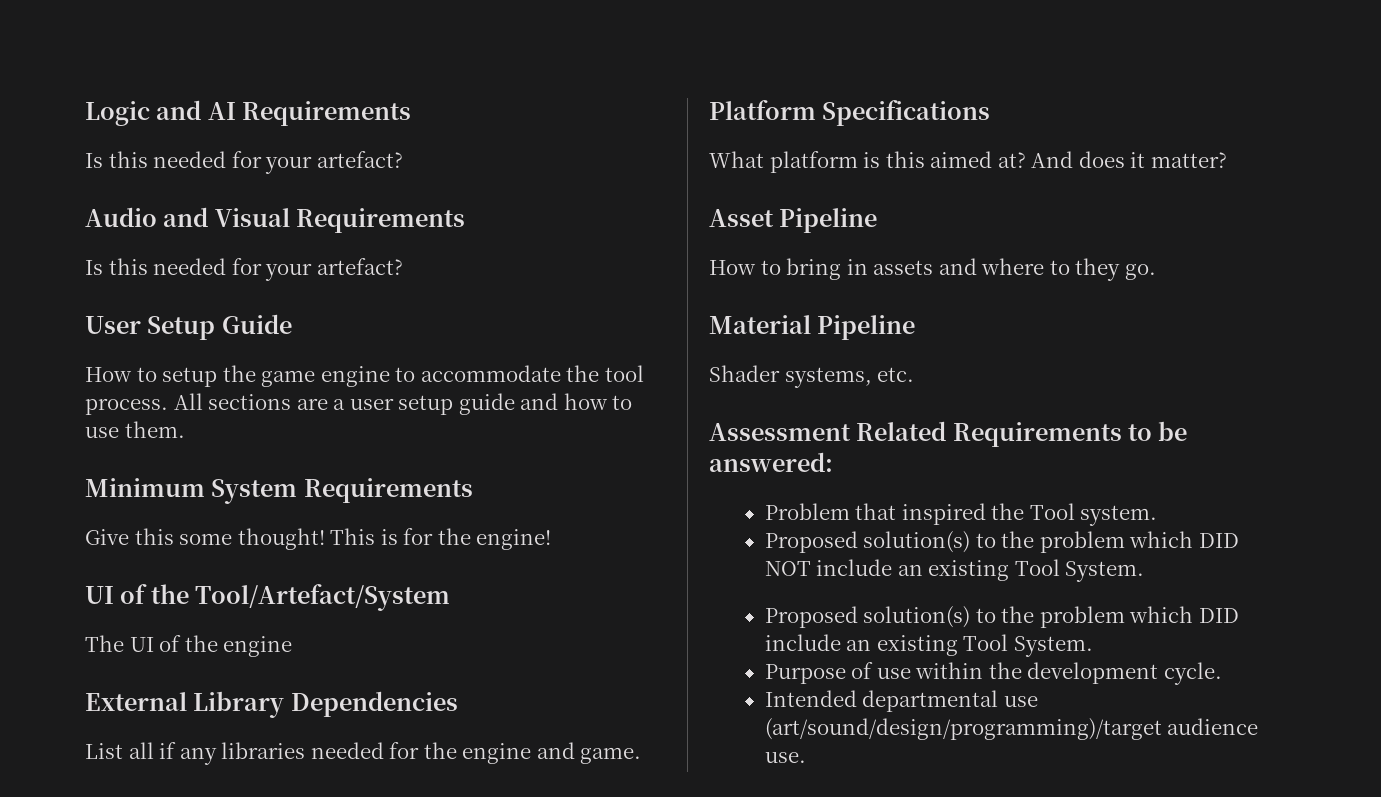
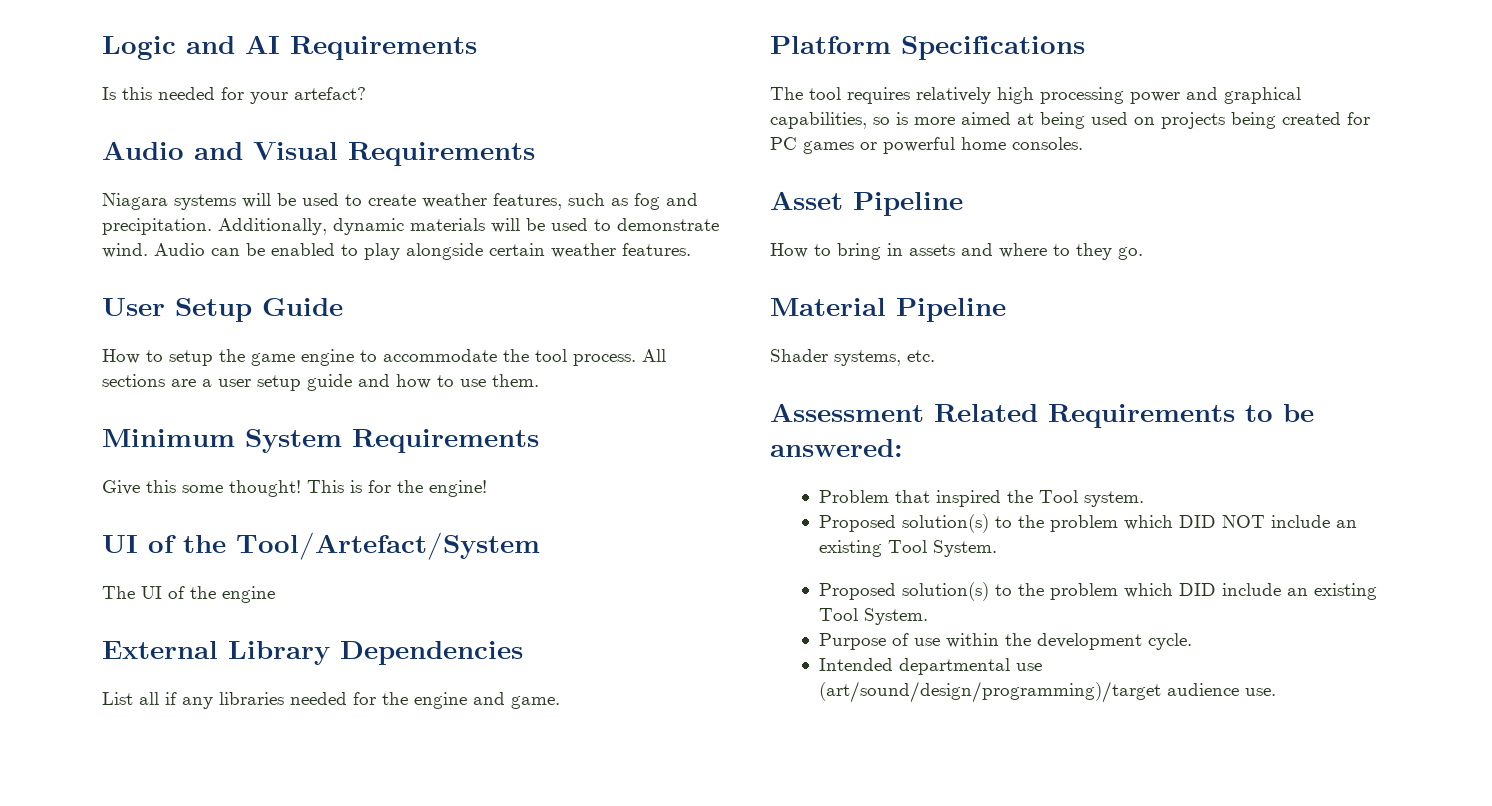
[85,258,403,281] Is this needed for your artefact? -> [102,193,698,210] [102,218,719,235] [102,243,691,260] Niagara systems will be used to create weather features, such as fog and precipitation. Additionally, dynamic materials will be used to demonstrate wind. Audio can be enabled to play alongside certain weather features.
[709,151,1227,173] What platform is this aimed at? And does it matter? -> [770,87,1301,104] [770,112,1370,129] [770,137,1083,154] The tool requires relatively high processing power and graphical capabilities, so is more aimed at being used on projects being created for PC games or powerful home consoles.

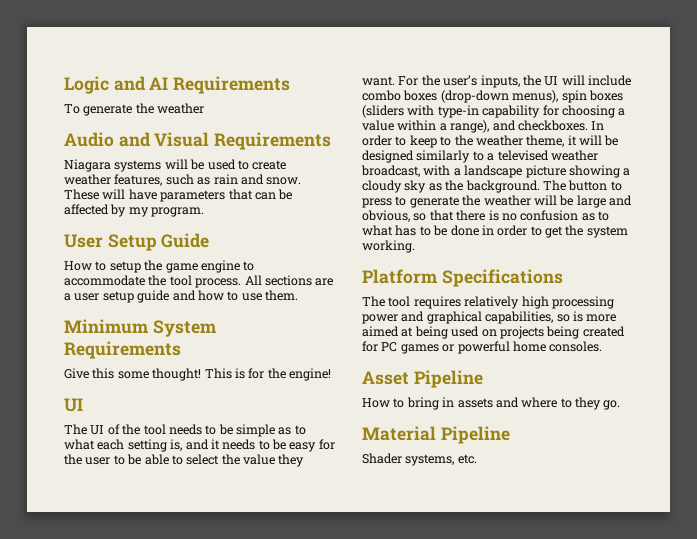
[102,87,366,104] Is this needed for your artefact? -> [64,103,205,116] To generate the weather
[634,193,698,210] [102,218,719,235] [102,243,691,260] fog and precipitation. Additionally, dynamic materials will be used to demonstrate wind. Audio can be enabled to play alongside certain weather features. -> [213,174,302,185] [64,189,293,202] [64,204,205,217] rain and snow. These will have parameters that can be affected by my program.
[148,532,540,560] of the Tool/Artefact/System -> (83, 405) none
[222,586,275,603] [102,641,523,665] [102,692,560,709] engine // External Library Dependencies // List all if any libraries needed for the engine and game. -> [143,424,306,437] [64,439,335,452] [64,454,305,467] [362,75,631,88] [362,90,623,103] [362,105,626,118] [362,120,605,133] [362,135,619,148] [362,150,598,163] [361,165,631,178] [362,180,622,193] [362,195,632,208] [362,210,609,222] [362,225,628,238] [362,240,415,253] tool needs to be simple as to what each setting is, and it needs to be easy for the user to be able to select the value they want. For the user’s inputs, the UI will include combo boxes (drop-down menus), spin boxes (sliders with type-in capability for choosing a value within a range), and checkboxes. In order to keep to the weather theme, it will be designed similarly to a televised weather broadcast, with a landscape picture showing a cloudy sky as the background. The button to press to generate the weather will be large and obvious, so that there is no confusion as to what has to be done in order to get the system working.
[770,403,1314,428] [770,439,903,457] [819,490,1145,507] [819,514,1358,533] [819,540,998,557] [819,582,1378,601] [819,608,929,625] [819,633,1193,650] [819,658,1043,675] [819,681,1277,703] // Assessment Related Requirements to be answered: // Problem that inspired the Tool system. // Proposed solution(s) to the problem which DID NOT include an existing Tool System. // Proposed solution(s) to the problem which DID include an existing Tool System. // Purpose of use within the development cycle. // Intended departmental use (art/sound/design/programming)/target audience use. -> (477, 459) none

